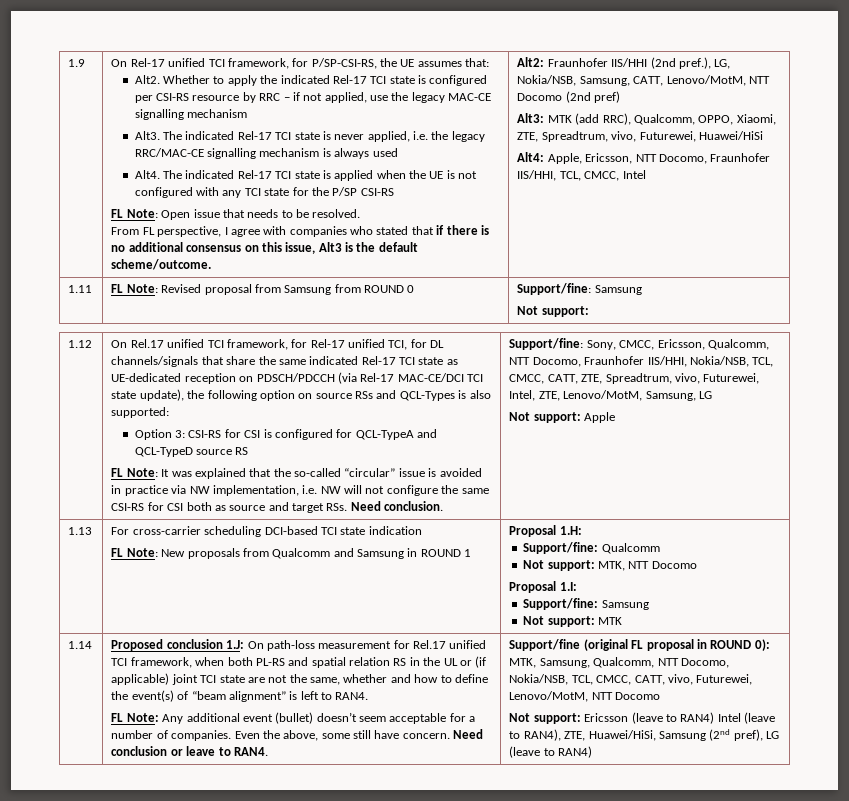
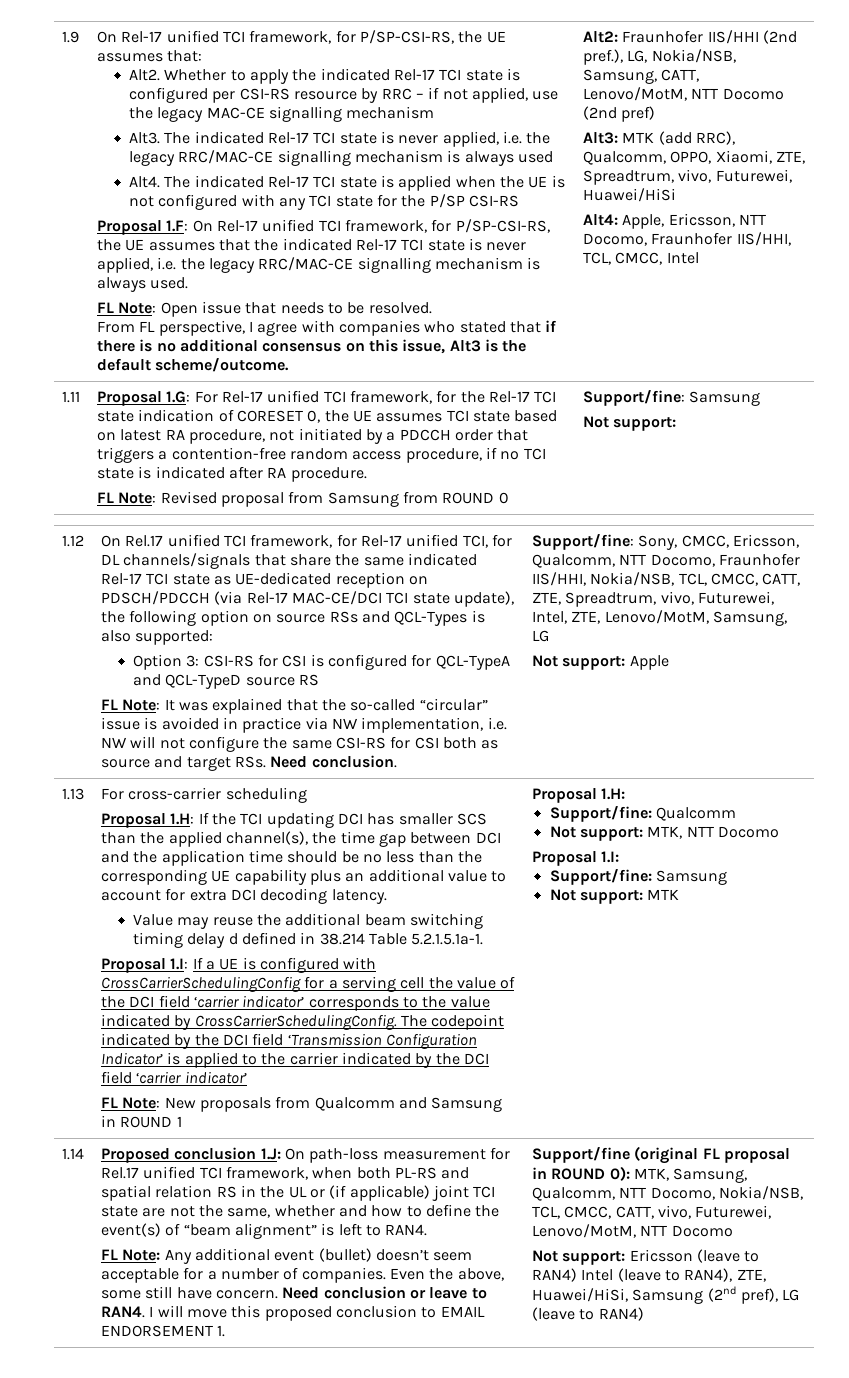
(394, 192) none -> [97,219,550,235] [97,238,527,251] [97,257,541,273] [97,277,189,292] // Proposal 1.F: On Rel-17 unified TCI framework, for P/SP-CSI-RS, the UE assumes that the indicated Rel-17 TCI state is never applied, i.e. the legacy RRC/MAC-CE signalling mechanism is always used.
(93, 289) none -> [97,390,557,406] [97,409,558,423] [97,428,529,444] [97,447,546,463] [97,466,367,482] Proposal 1.G: For Rel-17 unified TCI framework, for the Rel-17 TCI state indication of CORESET 0, the UE assumes TCI state based on latest RA procedure, not initiated by a PDCCH order that triggers a contention-free random access procedure, if no TCI state is indicated after RA procedure. //
[264,526,422,535] DCI-based TCI state indication -> [101,812,487,828] [101,831,501,847] [101,850,482,866] [101,869,507,885] [101,888,387,904] [133,913,484,929] [133,932,484,948] [101,957,377,973] [101,976,516,992] [101,995,490,1011] [101,1014,505,1030] [101,1033,477,1049] [101,1052,489,1068] [101,1071,247,1084] // Proposal 1.H: If the TCI updating DCI has smaller SCS than the applied channel(s), the time gap between DCI and the application time should be no less than the corresponding UE capability plus an additional value to account for extra DCI decoding latency. // Value may reuse the additional beam switching timing delay d defined in 38.214 Table 5.2.1.5.1a-1. // Proposal 1.I: If a UE is configured with CrossCarrierSchedulingConfig for a serving cell the value of the DCI field ‘carrier indicator’ corresponds to the value indicated by CrossCarrierSchedulingConfig. The codepoint indicated by the DCI field ‘Transmission Configuration Indicator’ is applied to the carrier indicated by the DCI field ‘carrier indicator’
(268, 751) none -> [149,1305,485,1321] [101,1325,226,1337] I will move this proposed conclusion to EMAIL ENDORSEMENT 1.

